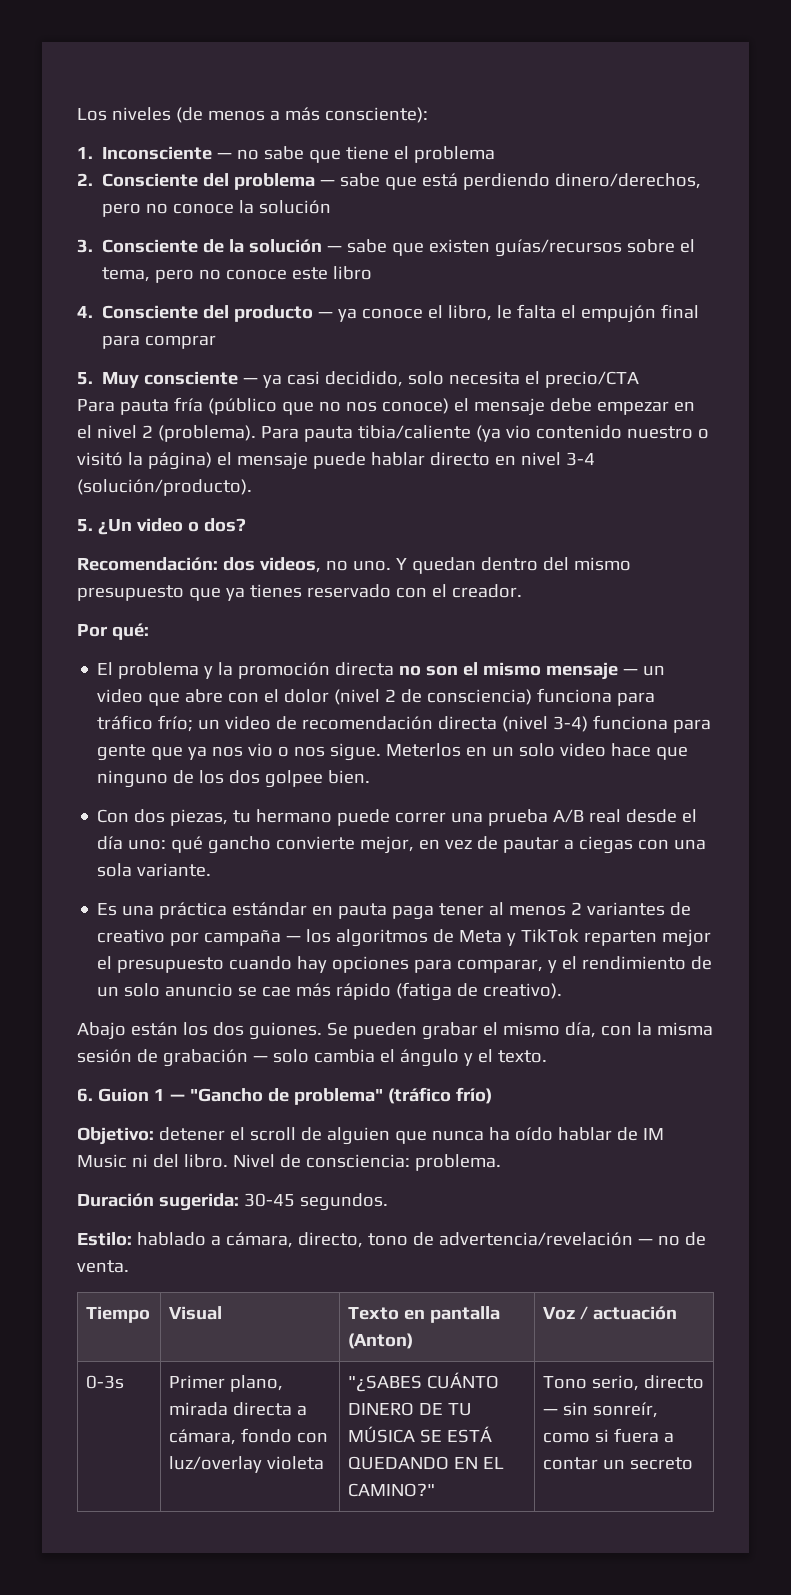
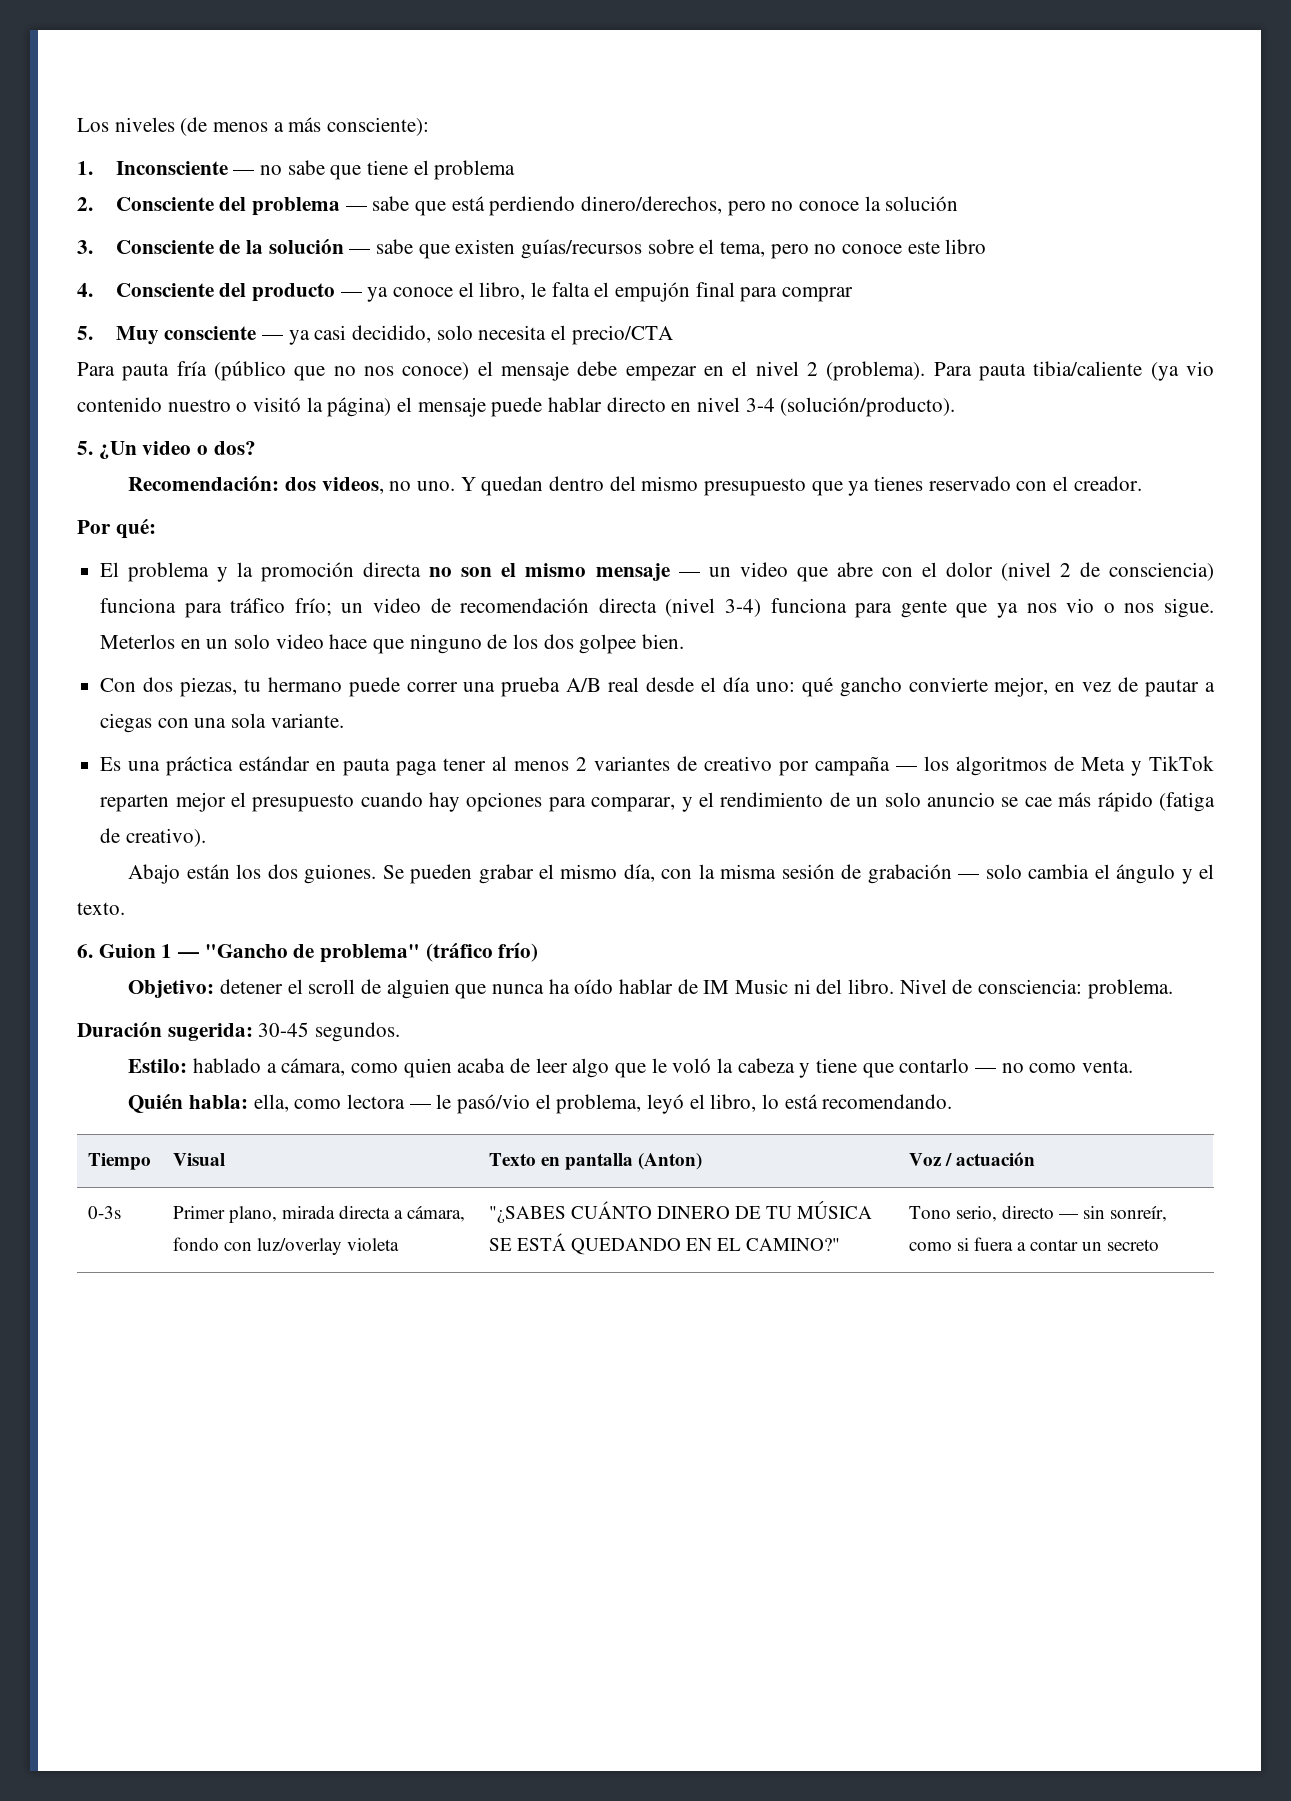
[297,1232,706,1248] directo, tono de advertencia/revelación — no de -> [350,1058,1077,1078] como quien acaba de leer algo que le voló la cabeza y tiene que contarlo — no como
(129, 1266) none -> [128,1093,953,1114] // Quién habla: ella, como lectora — le pasó/vio el problema, leyó el libro, lo está recomendando.

